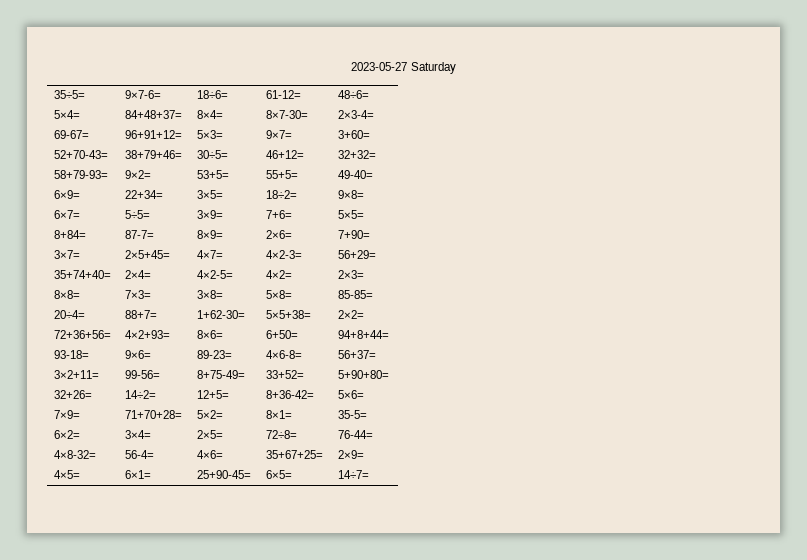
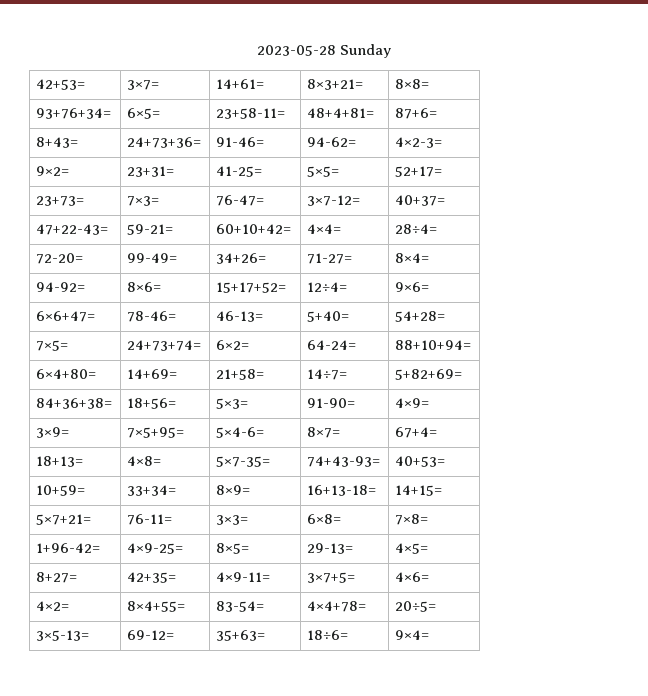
[351,62,456,74] [53,90,85,99] [124,90,161,99] [196,90,228,99] [265,90,301,99] [337,90,369,99] [53,110,80,119] [124,110,182,119] [196,110,223,119] [265,110,308,119] [337,110,374,119] [53,130,89,139] [124,130,182,139] [196,130,223,139] [265,130,292,139] [337,130,370,139] [53,150,108,159] [124,150,182,159] [196,150,228,159] [265,150,304,159] [337,150,376,159] [53,170,108,179] [124,170,151,179] [196,170,229,179] [265,170,298,179] [337,170,373,179] [53,190,80,199] [124,190,163,199] [196,190,223,199] [265,190,297,199] [337,190,364,199] [53,210,80,219] [124,210,150,219] [196,210,223,219] [265,210,292,219] [337,210,364,219] [53,230,86,239] [124,230,154,239] [196,230,223,239] [265,230,292,239] [337,230,370,239] [53,250,80,259] [124,250,170,259] [196,250,223,259] [265,250,302,259] [337,250,376,259] [53,270,111,279] [124,270,151,279] [196,270,233,279] [265,270,292,279] [337,270,364,279] [53,290,80,299] [124,290,151,299] [196,290,223,299] [265,290,292,299] [337,290,373,299] [53,310,85,319] [124,310,157,319] [196,310,245,319] [265,310,311,319] [337,310,364,319] [53,330,111,339] [124,330,170,339] [196,330,223,339] [265,330,298,339] [337,330,389,339] [53,350,89,359] [124,350,151,359] [196,350,232,359] [265,350,302,359] [337,350,376,359] [53,370,99,379] [124,370,160,379] [196,370,245,379] [265,370,304,379] [337,370,389,379] [53,390,92,399] [124,390,156,399] [196,390,229,399] [265,390,314,399] [337,390,364,399] [53,410,80,419] [124,410,182,419] [196,410,223,419] [265,410,292,419] [337,410,367,419] [53,430,80,439] [124,430,151,439] [196,430,223,439] [265,430,297,439] [337,430,373,439] [53,450,96,459] [124,450,154,459] [196,450,223,459] [265,450,323,459] [337,450,364,459] [53,470,80,479] [124,470,151,479] [196,470,251,479] [265,470,292,479] [337,470,369,479] 2023-05-27 Saturday // 35÷5= | 9×7-6= | 18÷6= | 61-12= | 48÷6= // 5×4= | 84+48+37= | 8×4= | 8×7-30= | 2×3-4= // 69-67= | 96+91+12= | 5×3= | 9×7= | 3+60= // 52+70-43= | 38+79+46= | 30÷5= | 46+12= | 32+32= // 58+79-93= | 9×2= | 53+5= | 55+5= | 49-40= // 6×9= | 22+34= | 3×5= | 18÷2= | 9×8= // 6×7= | 5÷5= | 3×9= | 7+6= | 5×5= // 8+84= | 87-7= | 8×9= | 2×6= | 7+90= // 3×7= | 2×5+45= | 4×7= | 4×2-3= | 56+29= // 35+74+40= | 2×4= | 4×2-5= | 4×2= | 2×3= // 8×8= | 7×3= | 3×8= | 5×8= | 85-85= // 20÷4= | 88+7= | 1+62-30= | 5×5+38= | 2×2= // 72+36+56= | 4×2+93= | 8×6= | 6+50= | 94+8+44= // 93-18= | 9×6= | 89-23= | 4×6-8= | 56+37= // 3×2+11= | 99-56= | 8+75-49= | 33+52= | 5+90+80= // 32+26= | 14÷2= | 12+5= | 8+36-42= | 5×6= // 7×9= | 71+70+28= | 5×2= | 8×1= | 35-5= // 6×2= | 3×4= | 2×5= | 72÷8= | 76-44= // 4×8-32= | 56-4= | 4×6= | 35+67+25= | 2×9= // 4×5= | 6×1= | 25+90-45= | 6×5= | 14÷7= -> [256,44,392,58] [36,79,86,90] [127,80,160,90] [216,79,265,89] [307,79,364,90] [395,79,430,89] [36,108,112,119] [127,108,161,119] [216,108,286,119] [307,108,375,118] [395,108,438,119] [36,137,79,148] [127,137,202,148] [216,137,265,147] [307,137,357,147] [395,137,443,148] [36,166,70,176] [127,166,175,177] [216,166,263,177] [307,166,340,177] [395,166,443,177] [36,196,85,206] [127,196,160,206] [216,195,265,206] [307,195,361,206] [395,195,446,206] [36,224,109,235] [127,224,174,235] [216,224,292,234] [307,224,342,234] [395,224,438,234] [36,253,84,264] [127,253,178,263] [216,253,267,264] [307,253,353,264] [395,253,430,263] [36,282,86,292] [127,282,162,292] [216,282,287,293] [307,282,348,292] [395,282,430,292] [36,311,96,322] [127,311,177,322] [216,311,264,322] [307,311,350,322] [395,311,446,322] [36,340,69,351] [127,340,202,351] [216,340,250,350] [307,340,357,350] [395,340,472,350] [36,369,97,379] [127,369,178,379] [216,369,265,380] [307,369,348,380] [395,369,463,380] [36,398,113,409] [127,398,177,409] [216,398,249,409] [307,398,356,408] [395,398,430,408] [36,427,70,438] [127,427,185,438] [216,427,265,438] [307,427,341,438] [395,427,438,438] [36,456,84,467] [127,456,162,466] [216,456,271,467] [307,456,381,467] [395,456,446,467] [36,485,86,496] [127,485,177,496] [216,485,251,495] [307,485,377,496] [395,485,443,496] [36,514,92,525] [127,514,173,525] [216,515,249,525] [307,514,342,524] [395,514,429,525] [36,543,101,553] [127,543,184,554] [216,543,250,554] [307,543,354,554] [395,543,429,554] [36,572,78,583] [127,572,177,583] [216,572,271,582] [307,572,356,583] [395,572,430,582] [36,601,70,611] [127,601,186,612] [216,601,265,612] [307,601,367,612] [395,601,437,612] [36,630,90,641] [127,630,175,640] [216,630,266,641] [307,630,349,640] [395,630,430,640] 2023-05-28 Sunday // 42+53= | 3×7= | 14+61= | 8×3+21= | 8×8= // 93+76+34= | 6×5= | 23+58-11= | 48+4+81= | 87+6= // 8+43= | 24+73+36= | 91-46= | 94-62= | 4×2-3= // 9×2= | 23+31= | 41-25= | 5×5= | 52+17= // 23+73= | 7×3= | 76-47= | 3×7-12= | 40+37= // 47+22-43= | 59-21= | 60+10+42= | 4×4= | 28÷4= // 72-20= | 99-49= | 34+26= | 71-27= | 8×4= // 94-92= | 8×6= | 15+17+52= | 12÷4= | 9×6= // 6×6+47= | 78-46= | 46-13= | 5+40= | 54+28= // 7×5= | 24+73+74= | 6×2= | 64-24= | 88+10+94= // 6×4+80= | 14+69= | 21+58= | 14÷7= | 5+82+69= // 84+36+38= | 18+56= | 5×3= | 91-90= | 4×9= // 3×9= | 7×5+95= | 5×4-6= | 8×7= | 67+4= // 18+13= | 4×8= | 5×7-35= | 74+43-93= | 40+53= // 10+59= | 33+34= | 8×9= | 16+13-18= | 14+15= // 5×7+21= | 76-11= | 3×3= | 6×8= | 7×8= // 1+96-42= | 4×9-25= | 8×5= | 29-13= | 4×5= // 8+27= | 42+35= | 4×9-11= | 3×7+5= | 4×6= // 4×2= | 8×4+55= | 83-54= | 4×4+78= | 20÷5= // 3×5-13= | 69-12= | 35+63= | 18÷6= | 9×4=

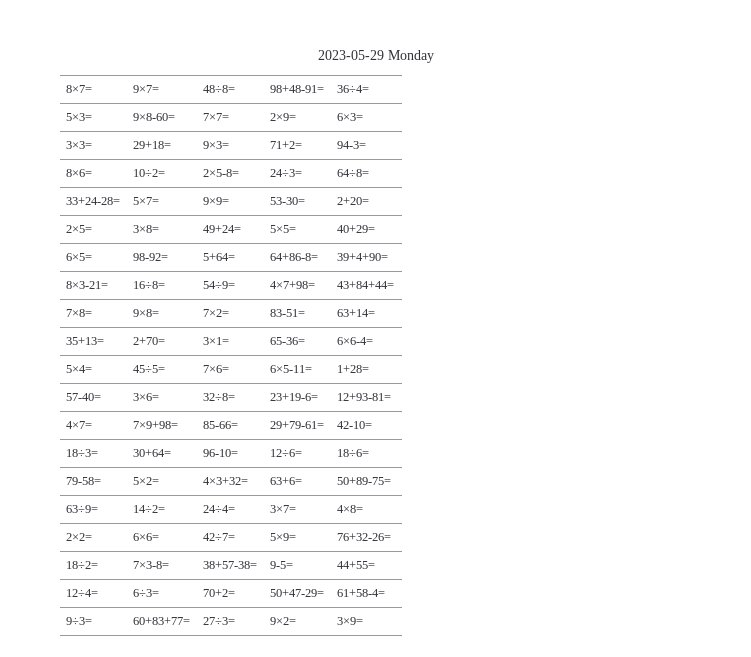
[256,44,392,58] [36,79,86,90] [127,80,160,90] [216,79,265,89] [307,79,364,90] [395,79,430,89] [36,108,112,119] [127,108,161,119] [216,108,286,119] [307,108,375,118] [395,108,438,119] [36,137,79,148] [127,137,202,148] [216,137,265,147] [307,137,357,147] [395,137,443,148] [36,166,70,176] [127,166,175,177] [216,166,263,177] [307,166,340,177] [395,166,443,177] [36,196,85,206] [127,196,160,206] [216,195,265,206] [307,195,361,206] [395,195,446,206] [36,224,109,235] [127,224,174,235] [216,224,292,234] [307,224,342,234] [395,224,438,234] [36,253,84,264] [127,253,178,263] [216,253,267,264] [307,253,353,264] [395,253,430,263] [36,282,86,292] [127,282,162,292] [216,282,287,293] [307,282,348,292] [395,282,430,292] [36,311,96,322] [127,311,177,322] [216,311,264,322] [307,311,350,322] [395,311,446,322] [36,340,69,351] [127,340,202,351] [216,340,250,350] [307,340,357,350] [395,340,472,350] [36,369,97,379] [127,369,178,379] [216,369,265,380] [307,369,348,380] [395,369,463,380] [36,398,113,409] [127,398,177,409] [216,398,249,409] [307,398,356,408] [395,398,430,408] [36,427,70,438] [127,427,185,438] [216,427,265,438] [307,427,341,438] [395,427,438,438] [36,456,84,467] [127,456,162,466] [216,456,271,467] [307,456,381,467] [395,456,446,467] [36,485,86,496] [127,485,177,496] [216,485,251,495] [307,485,377,496] [395,485,443,496] [36,514,92,525] [127,514,173,525] [216,515,249,525] [307,514,342,524] [395,514,429,525] [36,543,101,553] [127,543,184,554] [216,543,250,554] [307,543,354,554] [395,543,429,554] [36,572,78,583] [127,572,177,583] [216,572,271,582] [307,572,356,583] [395,572,430,582] [36,601,70,611] [127,601,186,612] [216,601,265,612] [307,601,367,612] [395,601,437,612] [36,630,90,641] [127,630,175,640] [216,630,266,641] [307,630,349,640] [395,630,430,640] 2023-05-28 Sunday // 42+53= | 3×7= | 14+61= | 8×3+21= | 8×8= // 93+76+34= | 6×5= | 23+58-11= | 48+4+81= | 87+6= // 8+43= | 24+73+36= | 91-46= | 94-62= | 4×2-3= // 9×2= | 23+31= | 41-25= | 5×5= | 52+17= // 23+73= | 7×3= | 76-47= | 3×7-12= | 40+37= // 47+22-43= | 59-21= | 60+10+42= | 4×4= | 28÷4= // 72-20= | 99-49= | 34+26= | 71-27= | 8×4= // 94-92= | 8×6= | 15+17+52= | 12÷4= | 9×6= // 6×6+47= | 78-46= | 46-13= | 5+40= | 54+28= // 7×5= | 24+73+74= | 6×2= | 64-24= | 88+10+94= // 6×4+80= | 14+69= | 21+58= | 14÷7= | 5+82+69= // 84+36+38= | 18+56= | 5×3= | 91-90= | 4×9= // 3×9= | 7×5+95= | 5×4-6= | 8×7= | 67+4= // 18+13= | 4×8= | 5×7-35= | 74+43-93= | 40+53= // 10+59= | 33+34= | 8×9= | 16+13-18= | 14+15= // 5×7+21= | 76-11= | 3×3= | 6×8= | 7×8= // 1+96-42= | 4×9-25= | 8×5= | 29-13= | 4×5= // 8+27= | 42+35= | 4×9-11= | 3×7+5= | 4×6= // 4×2= | 8×4+55= | 83-54= | 4×4+78= | 20÷5= // 3×5-13= | 69-12= | 35+63= | 18÷6= | 9×4= -> [317,50,434,63] [66,85,93,93] [133,85,160,93] [203,85,236,93] [270,85,325,93] [337,85,370,93] [66,113,93,121] [133,113,176,121] [203,113,230,121] [270,113,297,121] [337,113,364,121] [66,141,93,149] [133,141,172,149] [203,141,230,149] [270,141,303,149] [337,141,367,149] [66,169,93,177] [133,169,166,177] [203,169,240,177] [270,169,303,177] [337,169,370,177] [66,197,121,205] [133,197,160,205] [203,197,230,205] [270,197,306,205] [337,197,370,205] [66,225,93,233] [133,225,160,233] [203,225,242,233] [270,225,297,233] [337,225,376,233] [66,253,93,261] [133,253,169,261] [203,253,236,261] [270,253,319,261] [337,253,389,261] [66,281,109,289] [133,281,166,289] [203,281,236,289] [270,281,316,289] [337,281,395,289] [66,309,93,317] [133,309,160,317] [203,309,230,317] [270,309,306,317] [337,309,376,317] [66,337,105,345] [133,337,166,345] [203,337,230,345] [270,337,306,345] [337,337,374,345] [66,365,93,373] [133,365,166,373] [203,365,230,373] [270,365,313,373] [337,365,370,373] [66,393,102,401] [133,393,160,401] [203,393,236,401] [270,393,319,401] [337,393,392,401] [66,421,93,429] [133,421,179,429] [203,421,239,429] [270,421,325,429] [337,421,373,429] [66,449,99,457] [133,449,172,457] [203,449,239,457] [270,449,303,457] [337,449,370,457] [66,477,102,485] [133,477,160,485] [203,477,249,485] [270,477,303,485] [337,477,392,485] [66,505,99,513] [133,505,166,513] [203,505,236,513] [270,505,297,513] [337,505,364,513] [66,533,93,541] [133,533,160,541] [203,533,236,541] [270,533,297,541] [337,533,392,541] [66,561,99,569] [133,561,170,569] [203,561,258,569] [270,561,294,569] [337,561,376,569] [66,589,99,597] [133,589,160,597] [203,589,236,597] [270,589,325,597] [337,589,386,597] [66,617,93,625] [133,617,191,625] [203,617,236,625] [270,617,297,625] [337,617,364,625] 2023-05-29 Monday // 8×7= | 9×7= | 48÷8= | 98+48-91= | 36÷4= // 5×3= | 9×8-60= | 7×7= | 2×9= | 6×3= // 3×3= | 29+18= | 9×3= | 71+2= | 94-3= // 8×6= | 10÷2= | 2×5-8= | 24÷3= | 64÷8= // 33+24-28= | 5×7= | 9×9= | 53-30= | 2+20= // 2×5= | 3×8= | 49+24= | 5×5= | 40+29= // 6×5= | 98-92= | 5+64= | 64+86-8= | 39+4+90= // 8×3-21= | 16÷8= | 54÷9= | 4×7+98= | 43+84+44= // 7×8= | 9×8= | 7×2= | 83-51= | 63+14= // 35+13= | 2+70= | 3×1= | 65-36= | 6×6-4= // 5×4= | 45÷5= | 7×6= | 6×5-11= | 1+28= // 57-40= | 3×6= | 32÷8= | 23+19-6= | 12+93-81= // 4×7= | 7×9+98= | 85-66= | 29+79-61= | 42-10= // 18÷3= | 30+64= | 96-10= | 12÷6= | 18÷6= // 79-58= | 5×2= | 4×3+32= | 63+6= | 50+89-75= // 63÷9= | 14÷2= | 24÷4= | 3×7= | 4×8= // 2×2= | 6×6= | 42÷7= | 5×9= | 76+32-26= // 18÷2= | 7×3-8= | 38+57-38= | 9-5= | 44+55= // 12÷4= | 6÷3= | 70+2= | 50+47-29= | 61+58-4= // 9÷3= | 60+83+77= | 27÷3= | 9×2= | 3×9=

